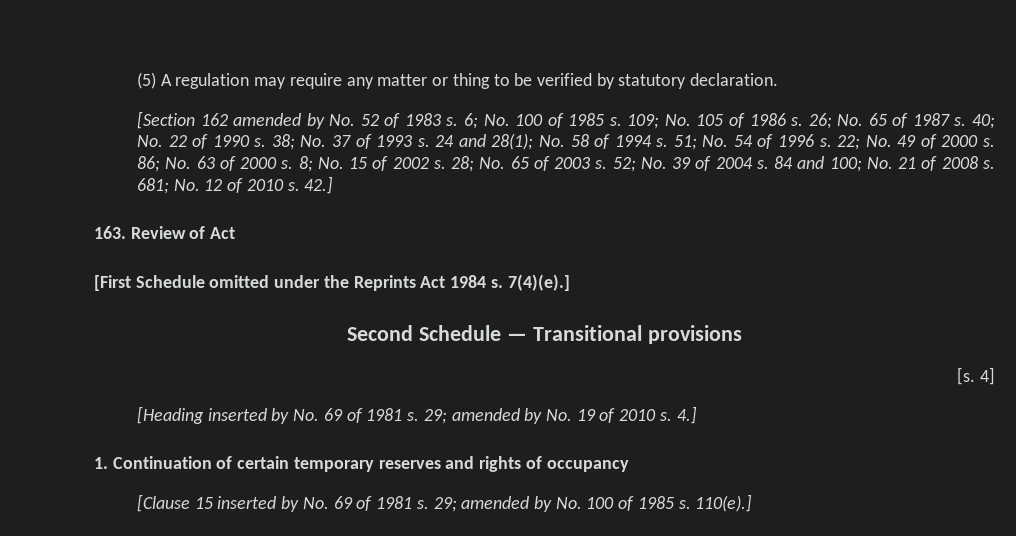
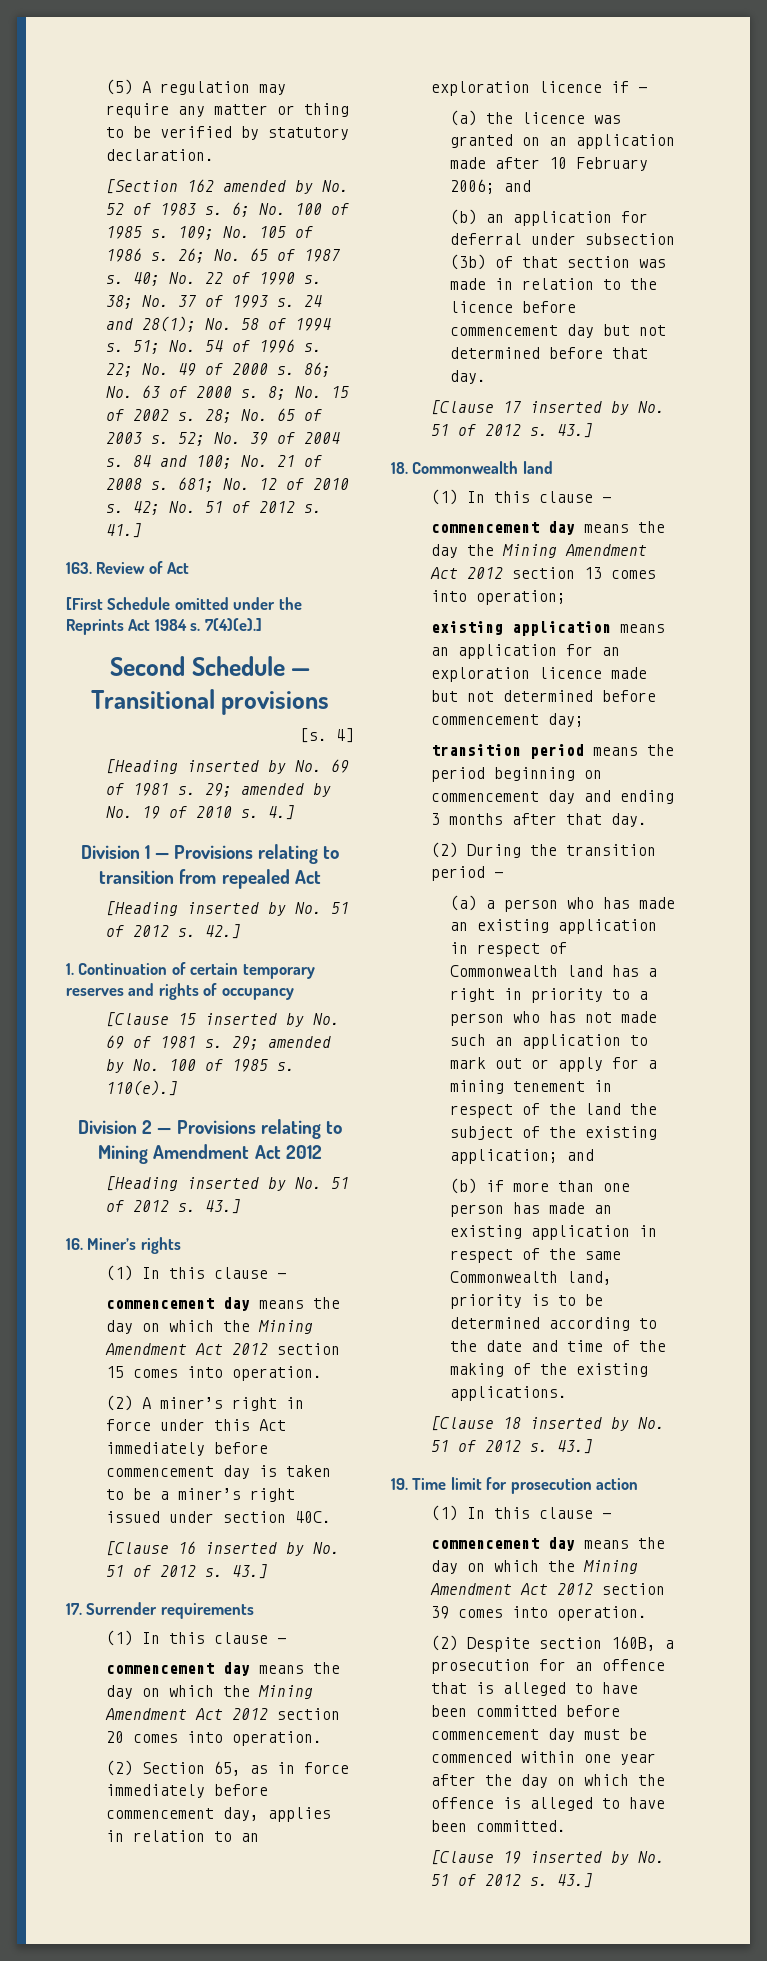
[304,176,334,194] 42.] -> [132,501,322,515] [105,523,142,538] 42; No. 51 of 2012 s. 41.]
(697, 415) none -> [80,844,340,864] [99,869,321,889] [105,901,349,916] [105,924,241,939] // Division 1 — Provisions relating to transition from repealed Act // [Heading inserted by No. 51 of 2012 s. 42.]
(753, 503) none -> [78,1119,342,1139] [98,1144,322,1164] [105,1176,349,1191] [105,1199,241,1214] [66,1237,181,1254] [105,1265,286,1281] [105,1297,340,1311] [105,1320,313,1334] [104,1343,340,1355] [105,1366,322,1381] [105,1395,304,1411] [105,1419,286,1431] [105,1442,268,1456] [105,1465,331,1479] [105,1488,295,1502] [105,1511,331,1523] [105,1541,340,1556] [105,1564,268,1579] [66,1602,254,1619] [105,1630,286,1646] [105,1662,340,1676] [105,1685,313,1699] [104,1708,340,1720] [105,1731,322,1746] [105,1760,349,1776] [105,1784,268,1798] [105,1807,331,1822] [105,1830,259,1842] [430,81,647,96] [450,110,622,126] [450,134,676,149] [450,157,649,171] [450,179,532,194] [450,209,649,226] [450,233,676,245] [450,254,667,270] [450,278,658,290] [450,301,577,313] [450,324,667,338] [450,347,649,359] [450,370,487,384] [430,400,665,415] [430,423,593,438] [391,461,553,474] [430,489,611,505] [430,521,665,535] [430,544,647,558] [429,567,656,579] [430,590,566,605] [430,621,665,636] [430,644,620,659] [430,667,647,682] [430,690,656,702] [430,713,584,727] [430,744,674,759] [430,767,602,782] [430,790,674,804] [430,813,647,827] [430,842,656,858] [430,866,503,881] [450,895,676,912] [450,919,658,934] [450,942,568,957] [450,965,658,977] [450,988,649,1003] [450,1011,658,1026] [450,1034,649,1049] [450,1057,658,1072] [450,1080,613,1094] [450,1103,658,1118] [450,1126,658,1140] [450,1149,595,1164] [450,1178,631,1194] [450,1202,613,1217] [450,1225,658,1240] [450,1248,622,1263] [450,1271,613,1285] [450,1294,604,1309] [450,1317,658,1331] [450,1340,667,1352] [450,1363,649,1377] [450,1386,568,1401] [430,1416,665,1431] [430,1439,593,1454] [391,1477,639,1494] [430,1505,611,1521] [430,1537,665,1551] [430,1560,638,1574] [429,1583,665,1595] [430,1606,647,1621] [430,1635,674,1652] [430,1659,665,1674] [430,1682,638,1696] [430,1705,620,1717] [430,1728,647,1742] [430,1751,656,1765] [430,1774,665,1788] [430,1797,665,1811] [430,1820,566,1832] [430,1850,665,1865] [430,1873,593,1888] // Division 2 — Provisions relating to Mining Amendment Act 2012 // [Heading inserted by No. 51 of 2012 s. 43.] // 16. Miner’s rights // (1) In this clause — // commencement day means the day on which the Mining Amendment Act 2012 section 15 comes into operation. // (2) A miner’s right in force under this Act immediately before commencement day is taken to be a miner’s right issued under section 40C. // [Clause 16 inserted by No. 51 of 2012 s. 43.] // 17. Surrender requirements // (1) In this clause — // commencement day means the day on which the Mining Amendment Act 2012 section 20 comes into operation. // (2) Section 65, as in force immediately before commencement day, applies in relation to an exploration licence if — // (a) the licence was granted on an application made after 10 February 2006; and // (b) an application for deferral under subsection (3b) of that section was made in relation to the licence before commencement day but not determined before that day. // [Clause 17 inserted by No. 51 of 2012 s. 43.] // 18. Commonwealth land // (1) In this clause — // commencement day means the day the Mining Amendment Act 2012 section 13 comes into operation; // existing application means an application for an exploration licence made but not determined before commencement day; // transition period means the period beginning on commencement day and ending 3 months after that day. // (2) During the transition period — // (a) a person who has made an existing application in respect of Commonwealth land has a right in priority to a person who has not made such an application to mark out or apply for a mining tenement in respect of the land the subject of the existing application; and // (b) if more than one person has made an existing application in respect of the same Commonwealth land, priority is to be determined according to the date and time of the making of the existing applications. // [Clause 18 inserted by No. 51 of 2012 s. 43.] // 19. Time limit for prosecution action // (1) In this clause — // commencement day means the day on which the Mining Amendment Act 2012 section 39 comes into operation. // (2) Despite section 160B, a prosecution for an offence that is alleged to have been committed before commencement day must be commenced within one year after the day on which the offence is alleged to have been committed. // [Clause 19 inserted by No. 51 of 2012 s. 43.]

